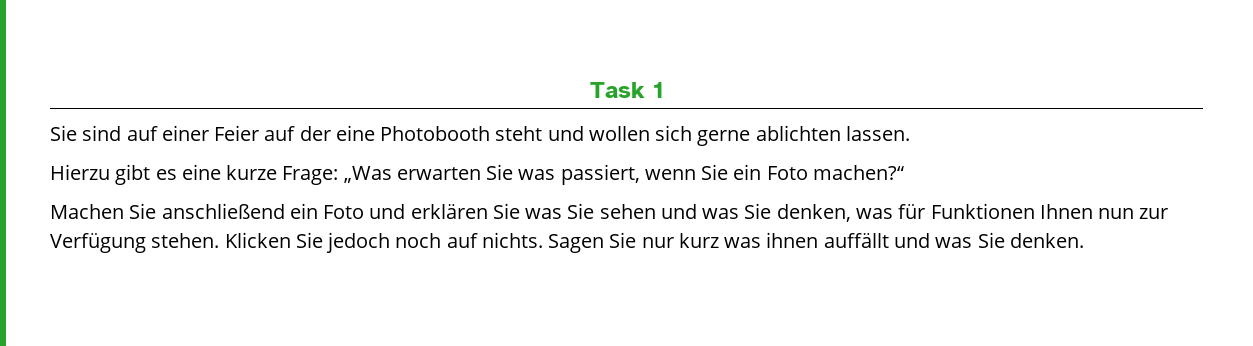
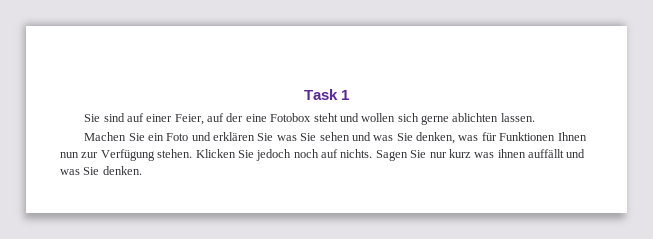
[214,125,260,141] Feier -> [174,114,204,125] Feier,
[380,126,491,141] Photobooth -> [270,113,312,122] Fotobox
[50,164,904,185] // Hierzu gibt es eine kurze Frage: „Was erwarten Sie was passiert, wenn Sie ein Foto machen?“ -> (535, 117) none
[161,203,285,219] anschließend -> (145, 137) none

